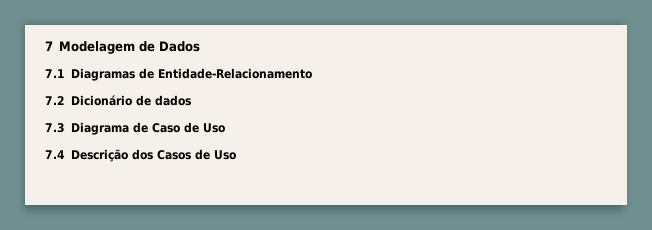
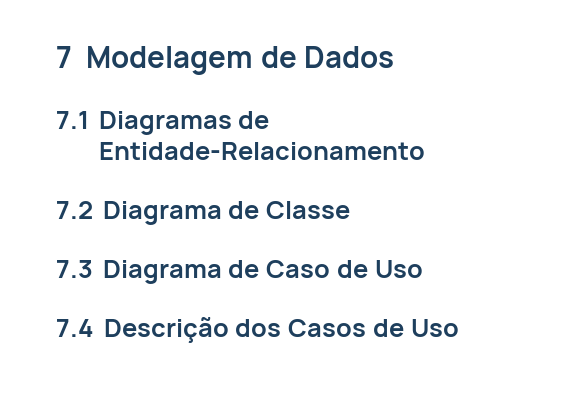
[70,95,191,106] Dicionário de dados -> [102,201,351,225] Diagrama de Classe

